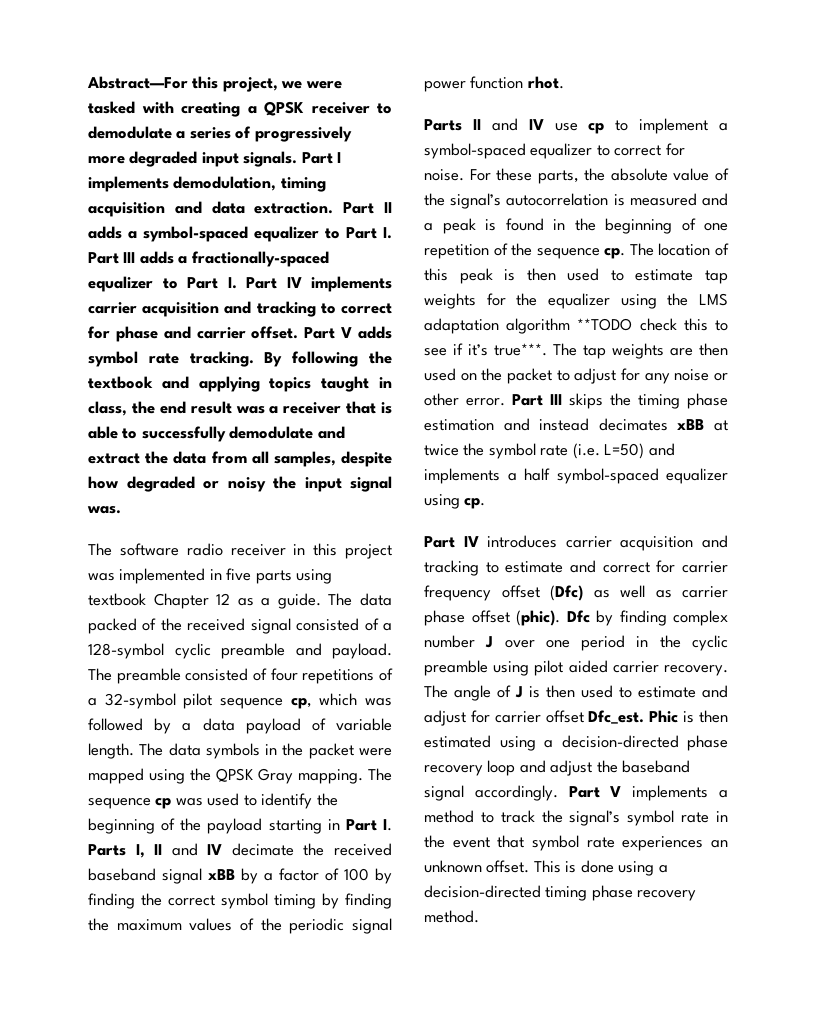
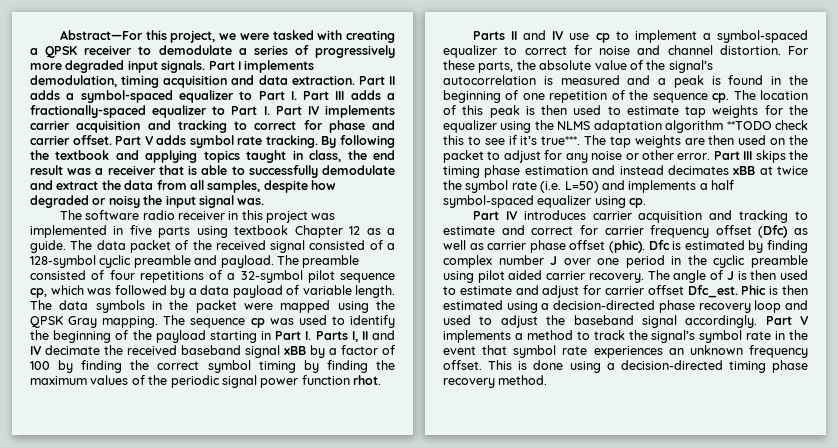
[88,618,137,634] packed -> [129,240,171,253] packet
[424,169,464,181] noise. -> [599,45,781,55] noise and channel distortion.
[699,293,728,306] LMS -> [557,121,591,130] NLMS
(590, 616) none -> [672,240,745,250] is estimated
(546, 766) none -> [443,315,493,325] used to
(482, 866) none -> [749,345,808,358] frequency

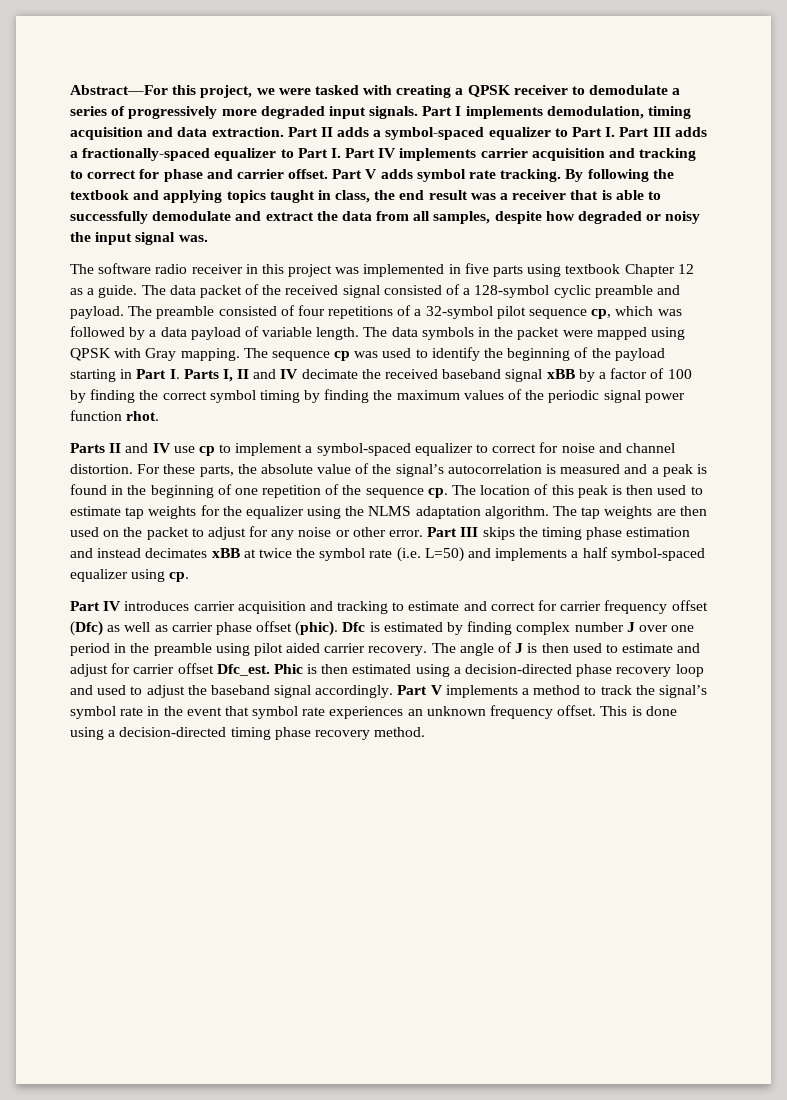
[376,300,395,310] [30,316,63,328] the QPSK -> [70,348,142,361] QPSK with
[665,120,808,133] [443,135,581,145] algorithm **TODO check this to see if it’s true***. -> [484,506,549,519] algorithm.
[713,255,746,268] cyclic -> (150, 648) none

